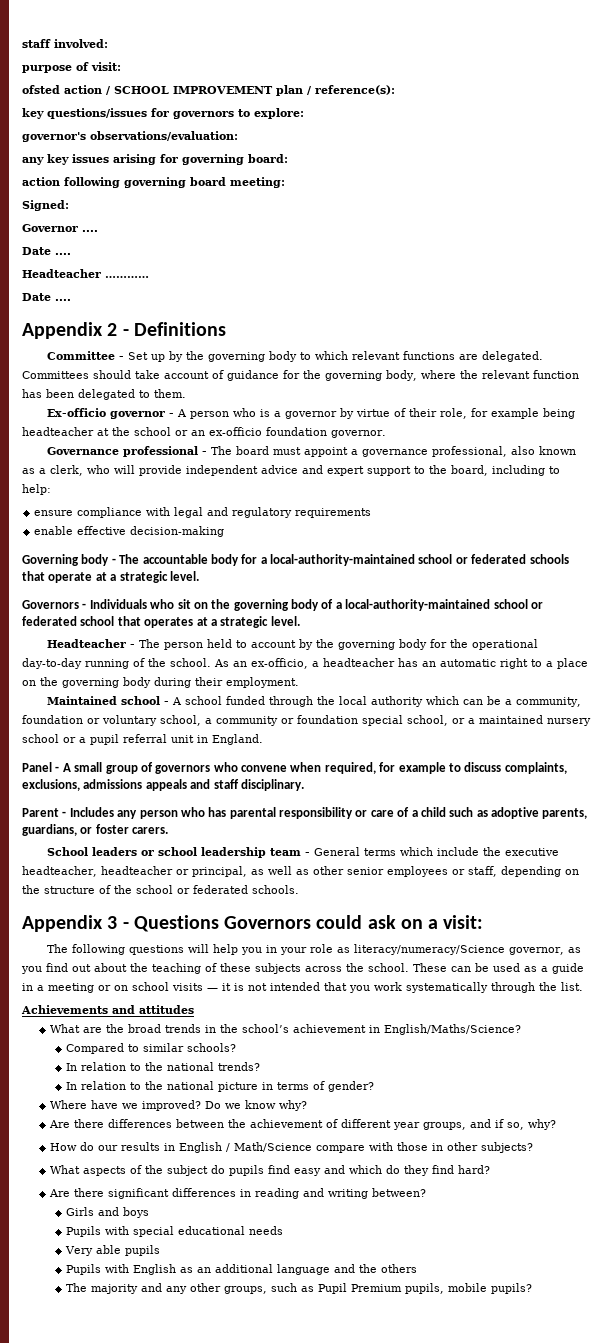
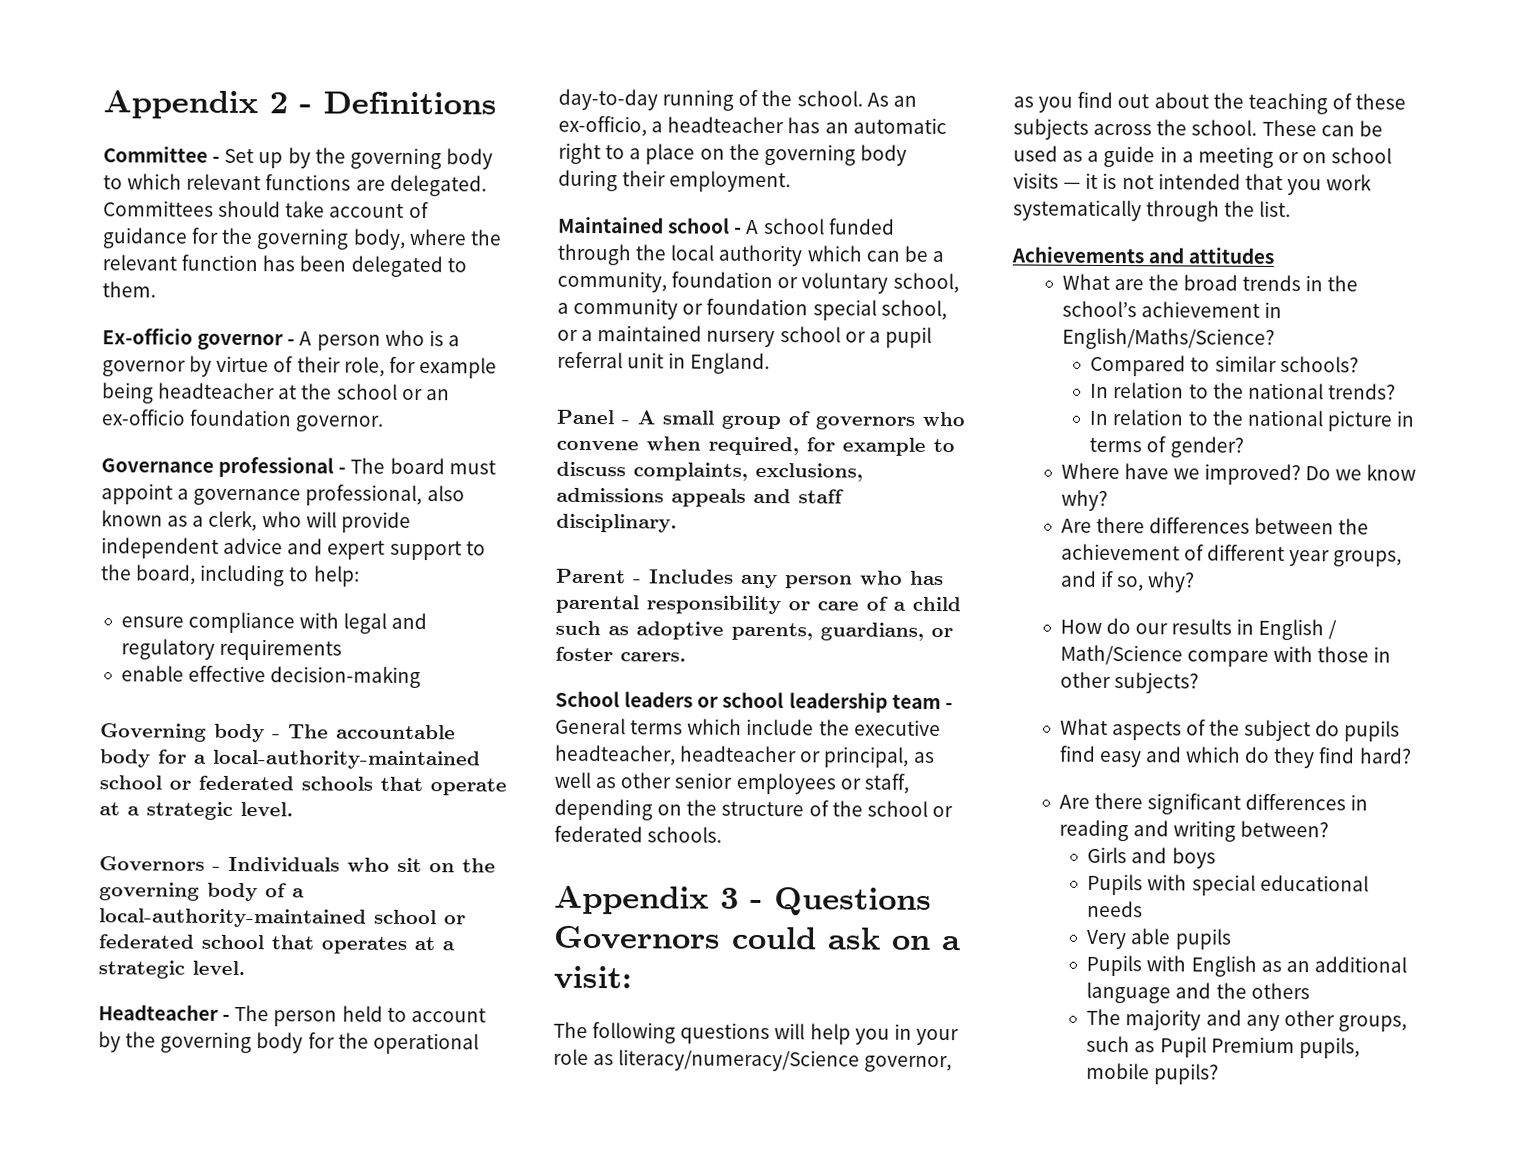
[22,39,108,48] [22,62,121,73] [22,85,395,96] [22,108,304,119] [22,131,238,142] [22,154,288,165] [22,177,285,188] [22,200,69,211] [22,224,98,232] [22,247,71,255] [22,269,149,278] [22,293,71,301] staff involved: // purpose of visit: // ofsted action / SCHOOL IMPROVEMENT plan / reference(s): // key questions/issues for governors to explore: // governor's observations/evaluation: // any key issues arising for governing board: // action following governing board meeting: // Signed: // Governor .... // Date .... // Headteacher ………… // Date .... // -> (103, 105) none

